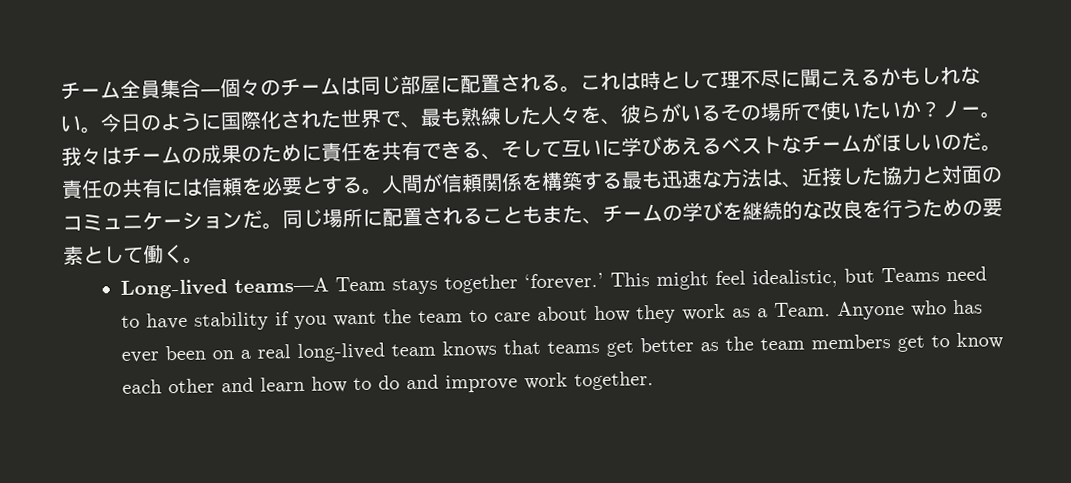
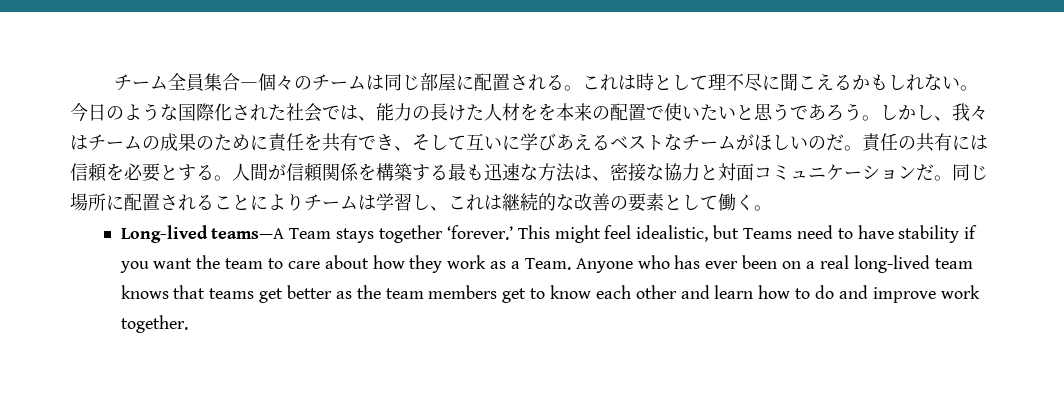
[200,113,222,131] に -> [160,104,178,121] な
[340,99,1001,129] 世界で、最も熟練した人々を、彼らがいるその場所で使いたいか？ノー。 -> [286,103,952,122] 社会では、能力の長けた人材をを本来の配置で使いたいと思うであろう。しかし、
[461,141,482,159] る -> (394, 142) none
[801,166,883,187] 近接した -> [610,163,664,182] 密接な
[981,166,1003,183] の -> (754, 172) none
[522,198,963,225] もまた、チームの学びを継続的な改良を行うため -> [250,193,610,211] によりチームは学習し、これは継続的な改善

